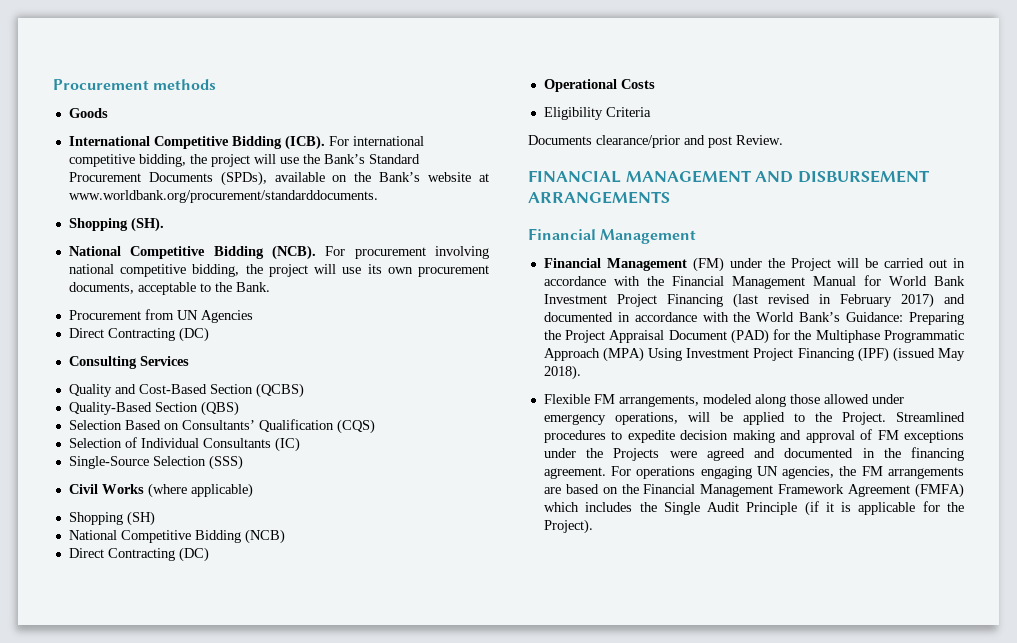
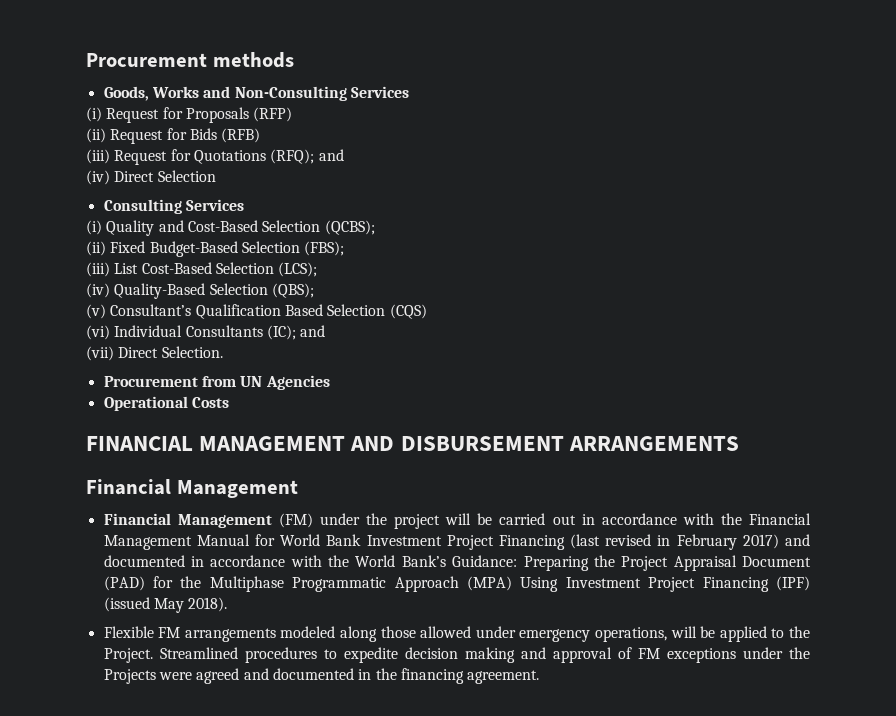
[68,108,108,118] [68,135,424,150] [68,154,420,167] [68,171,490,186] [68,190,378,203] [68,217,164,232] [68,245,490,260] [68,264,489,277] [68,282,270,295] [68,309,253,323] [68,327,209,342] [68,356,189,369] [68,383,304,398] [68,401,239,416] [68,419,375,434] [68,437,300,452] [68,455,243,470] [68,483,253,498] [68,511,155,526] [68,529,285,544] [68,547,209,562] [543,79,655,92] [543,107,651,120] [528,135,783,148] Goods // International Competitive Bidding (ICB). For international competitive bidding, the project will use the Bank’s Standard Procurement Documents (SPDs), available on the Bank’s website at www.worldbank.org/procurement/standarddocuments. // Shopping (SH). // National Competitive Bidding (NCB). For procurement involving national competitive bidding, the project will use its own procurement documents, acceptable to the Bank. // Procurement from UN Agencies // Direct Contracting (DC) // Consulting Services // Quality and Cost-Based Section (QCBS) // Quality-Based Section (QBS) // Selection Based on Consultants’ Qualification (CQS) // Selection of Individual Consultants (IC) // Single-Source Selection (SSS) // Civil Works (where applicable) // Shopping (SH) // National Competitive Bidding (NCB) // Direct Contracting (DC) // Operational Costs // Eligibility Criteria // Documents clearance/prior and post Review. -> [103,86,409,101] [86,107,293,123] [86,128,261,144] [86,149,344,165] [86,170,216,185] [103,199,244,214] [86,220,375,236] [86,241,345,257] [86,262,318,277] [86,283,314,299] [86,304,427,319] [86,325,326,340] [86,346,223,361] [103,375,330,390] [103,396,229,411] Goods, Works and Non-Consulting Services // (i) Request for Proposals (RFP) // (ii) Request for Bids (RFB) // (iii) Request for Quotations (RFQ); and // (iv) Direct Selection // Consulting Services // (i) Quality and Cost-Based Selection (QCBS); // (ii) Fixed Budget-Based Selection (FBS); // (iii) List Cost-Based Selection (LCS); // (iv) Quality-Based Selection (QBS); // (v) Consultant’s Qualification Based Selection (CQS) // (vi) Individual Consultants (IC); and // (vii) Direct Selection. // Procurement from UN Agencies // Operational Costs
[790,258,831,271] Project -> [394,514,441,529] project
[618,395,699,407] arrangements, -> [184,628,276,642] arrangements
[611,466,964,479] [543,483,964,498] [543,501,964,516] [543,519,593,534] For operations engaging UN agencies, the FM arrangements are based on the Financial Management Framework Agreement (FMFA) which includes the Single Audit Principle (if it is applicable for the Project). -> (540, 677) none

